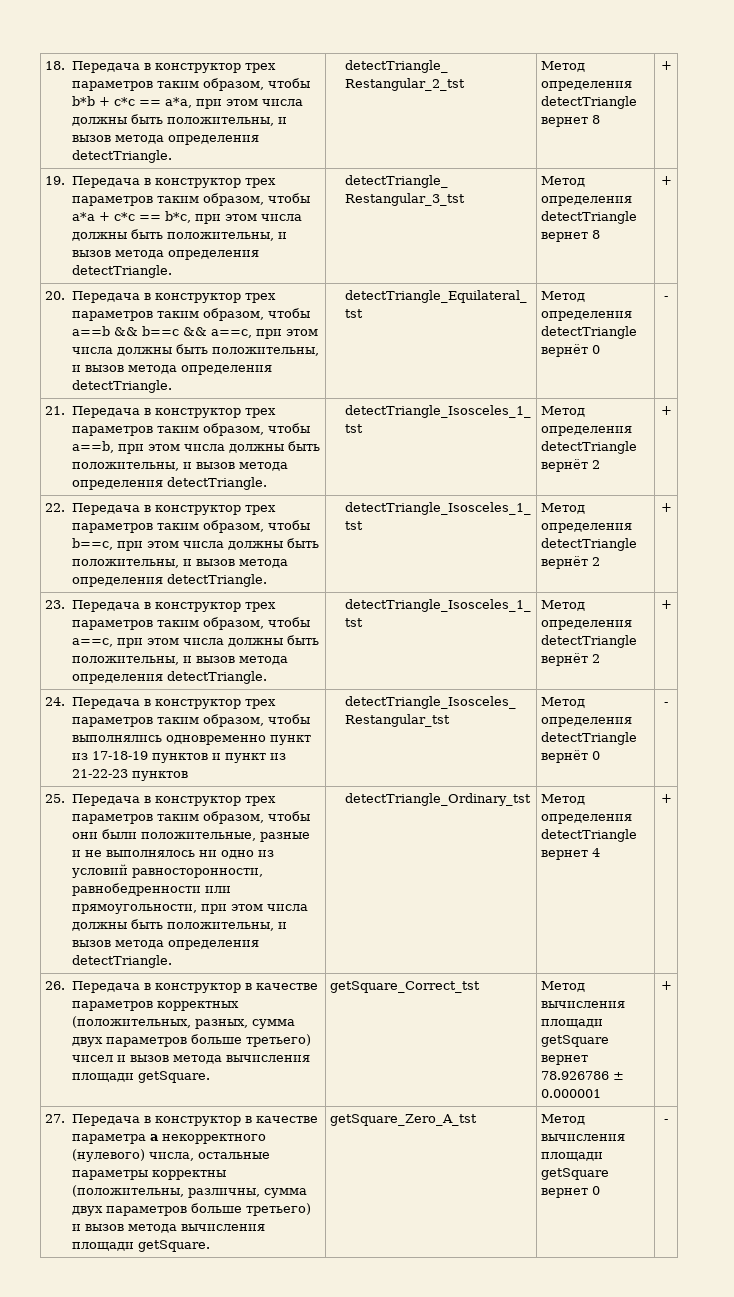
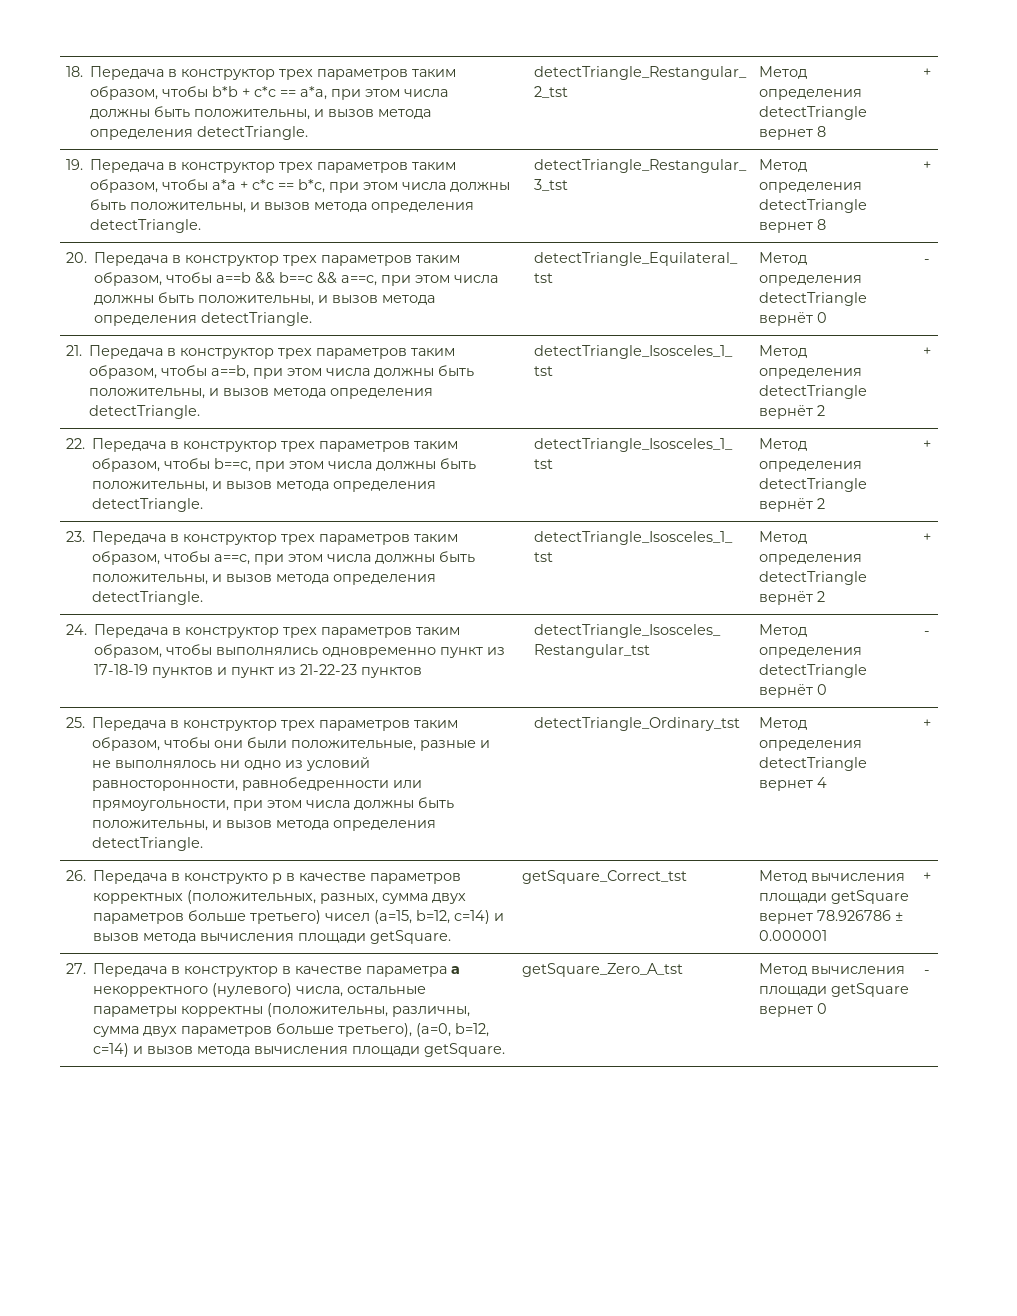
[154,983,241,993] конструктор -> [184,873,283,884] конструкто р
(113, 1058) none -> [374,910,491,924] (a=15, b=12, c=14)
[245,1203,311,1216] третьего) -> [338,1023,490,1037] [93,1043,130,1057] третьего), (a=0, b=12, c=14)

